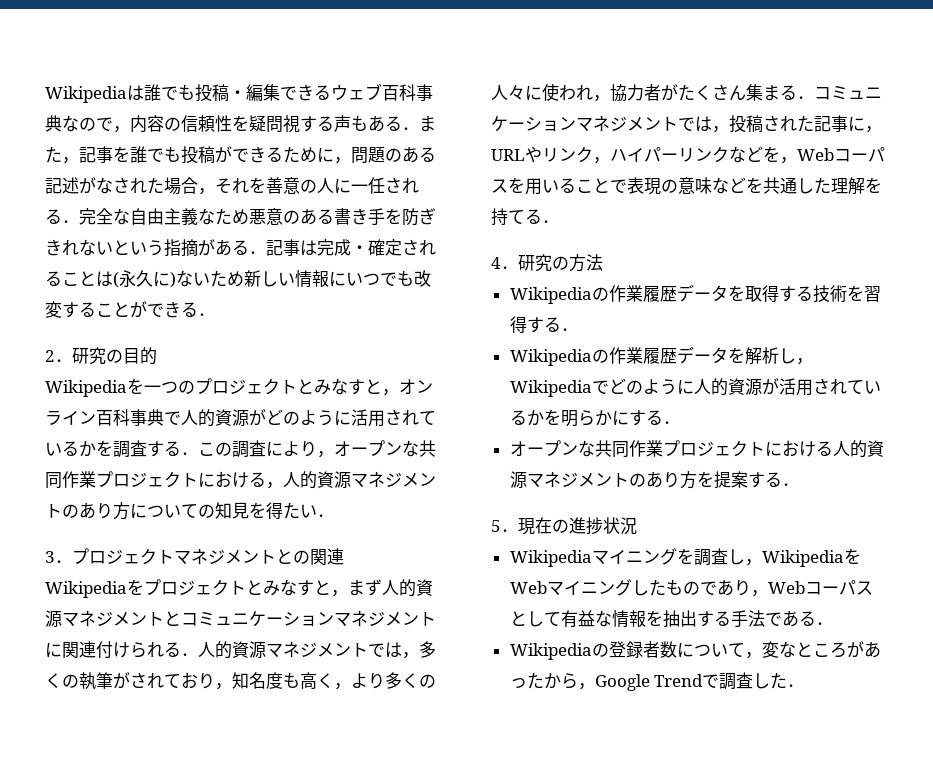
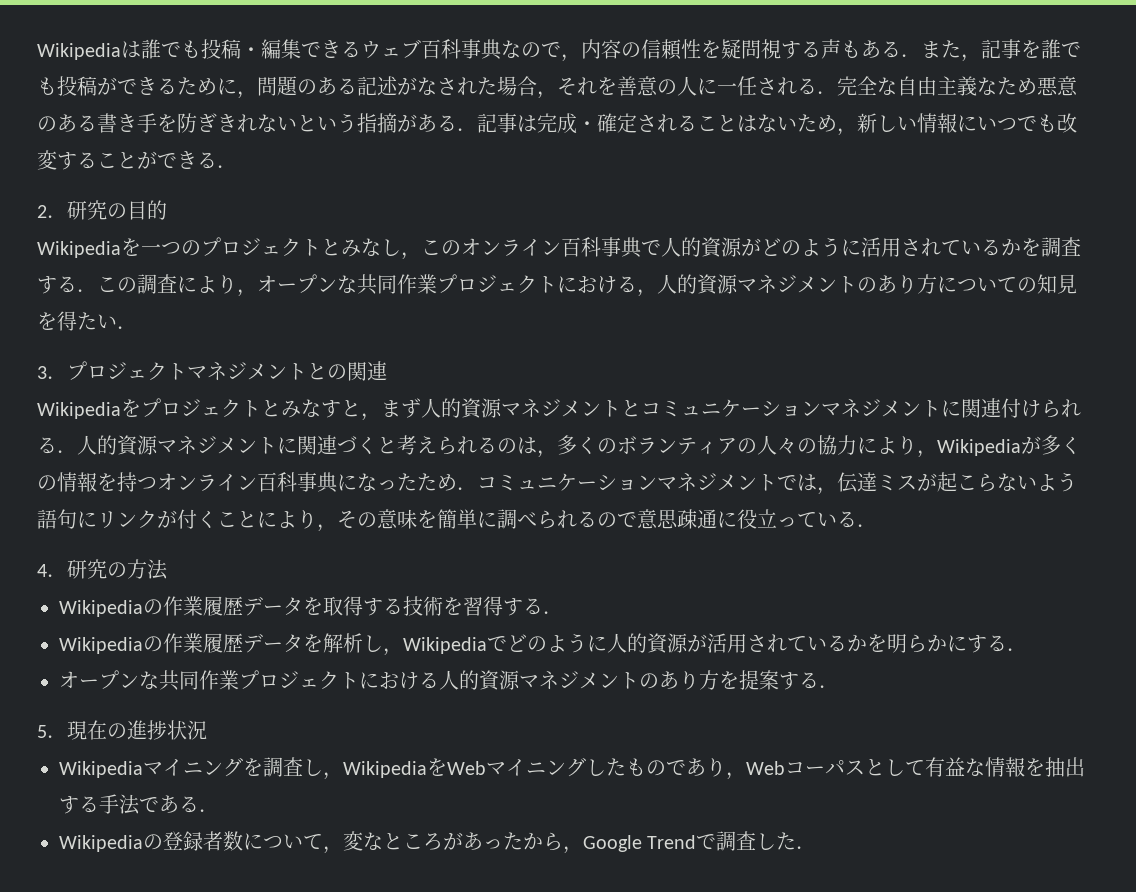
[113,270,176,288] (永久に) -> (757, 123) none
(244, 279) none -> [837,128,857,136] ，
[348,379,399,396] すと， -> [381,239,461,260] し，この
[368,641,436,659] [45,672,436,690] [491,83,797,102] では，多くの執筆がされており，知名度も高く，より多くの人々に使われ，協力者がたくさん集まる -> [277,435,1081,458] [37,472,457,493] に関連づくと考えられるのは，多くのボランティアの人々の協力により，Wikipediaが多くの情報を持つオンライン百科事典になったため
[729,115,882,133] [491,146,885,164] [491,177,882,195] [491,208,525,226] 投稿された記事に，URLやリンク，ハイパーリンクなどを，Webコーパスを用いることで表現の意味などを共通した理解を持て -> [837,472,1077,493] [37,509,837,532] 伝達ミスが起こらないよう語句にリンクが付くことにより，その意味を簡単に調べられるので意思疎通に役立ってい

